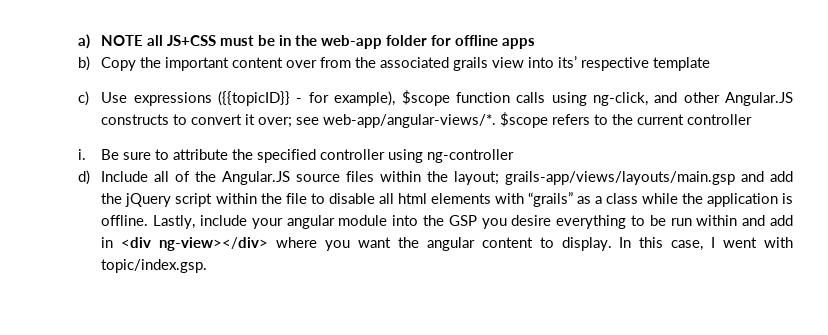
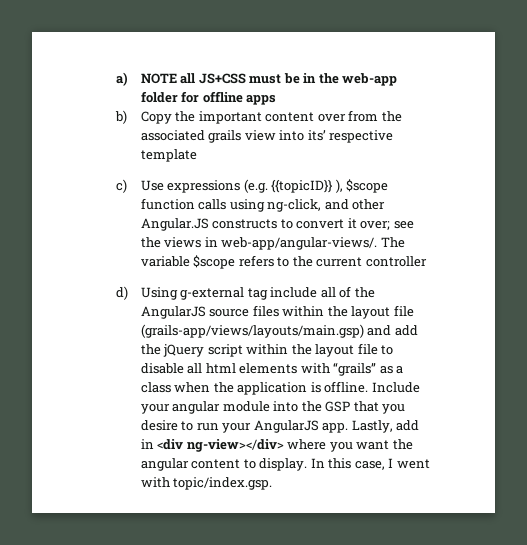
[218,91,396,106] ({{topicID}} - for example), -> [243,179,343,193] (e.g. {{topicID}} ),
[323,114,497,128] web-app/angular-views/*. -> [140,237,405,250] [140,256,190,267] the views in web-app/angular-views/. The variable
[77,149,515,163] [77,170,149,185] i. Be sure to attribute the specified controller using ng-controller // d) Include -> [116,286,318,300] d) Using g-external tag include
[222,171,291,185] Angular.JS -> [140,306,206,319] AngularJS
[454,171,736,185] layout; grails-app/views/layouts/main.gsp -> [351,305,414,319] [140,324,364,338] layout file (grails-app/views/layouts/main.gsp)
(282, 198) none -> [315,344,355,357] layout
[641,193,678,204] while -> [174,382,211,393] when
[153,215,248,229] Lastly, include -> [371,382,420,393] Include
(477, 220) none -> [353,401,379,412] that
[556,215,766,229] everything to be run within and -> [181,420,393,433] to run your AngularJS app. Lastly,

